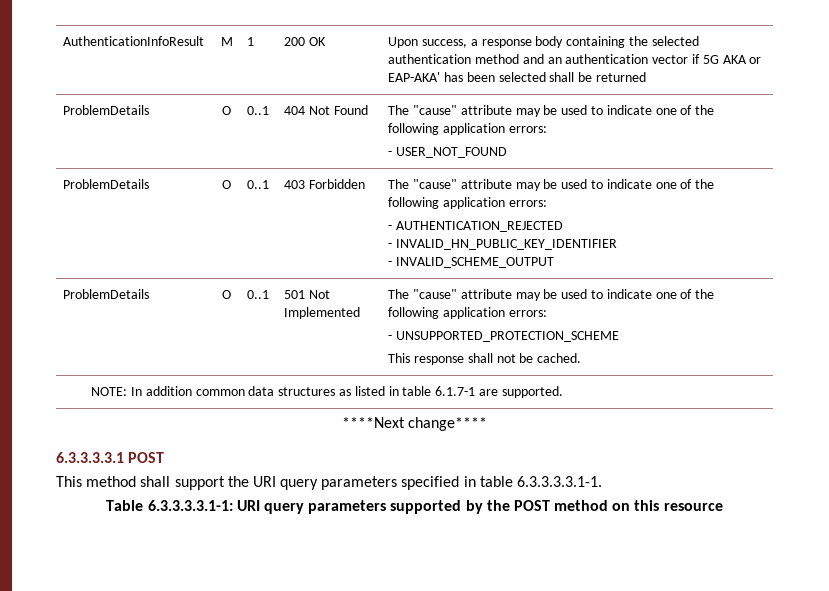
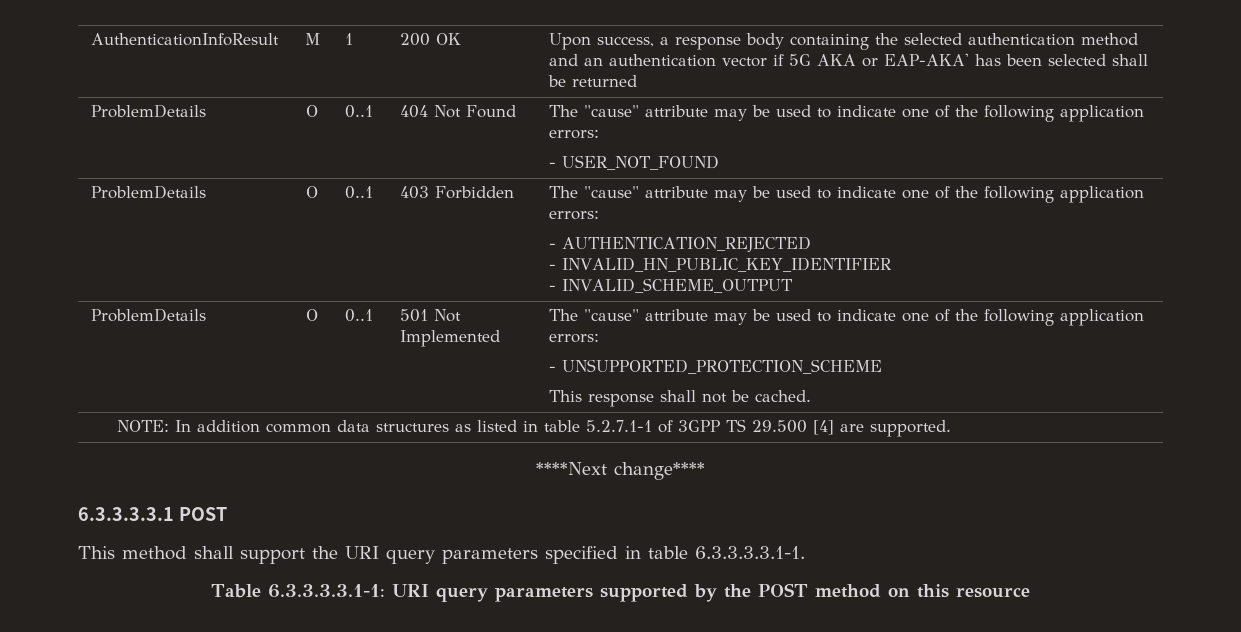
[435,386,476,396] 6.1.7-1 -> [586,419,835,435] 5.2.7.1-1 of 3GPP TS 29.500 [4]

